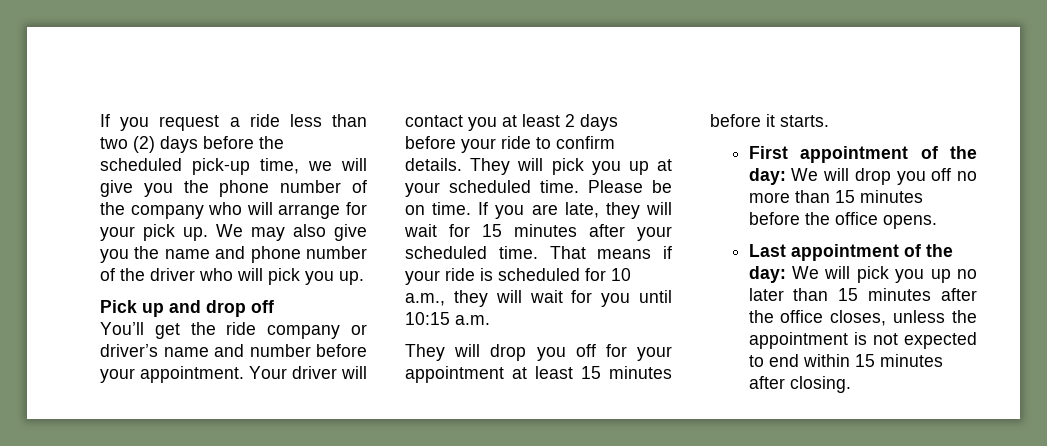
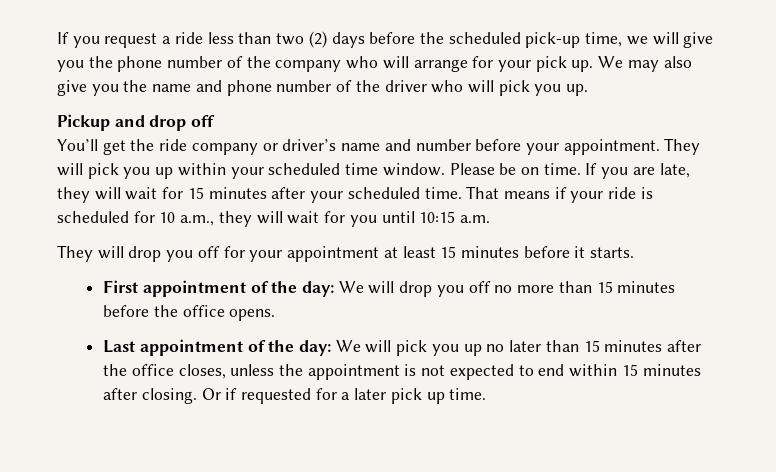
[100,300,164,317] Pick up -> [57,114,110,131] Pickup
[249,366,367,379] [405,114,618,131] [405,136,615,153] [405,158,462,171] Your driver will contact you at least 2 days before your ride to confirm details. -> (660, 147) none
[657,159,672,171] [405,180,579,197] at your scheduled time. -> [177,163,445,179] within your scheduled time window.
(851, 384) none -> [201,388,487,404] Or if requested for a later pick up time.

